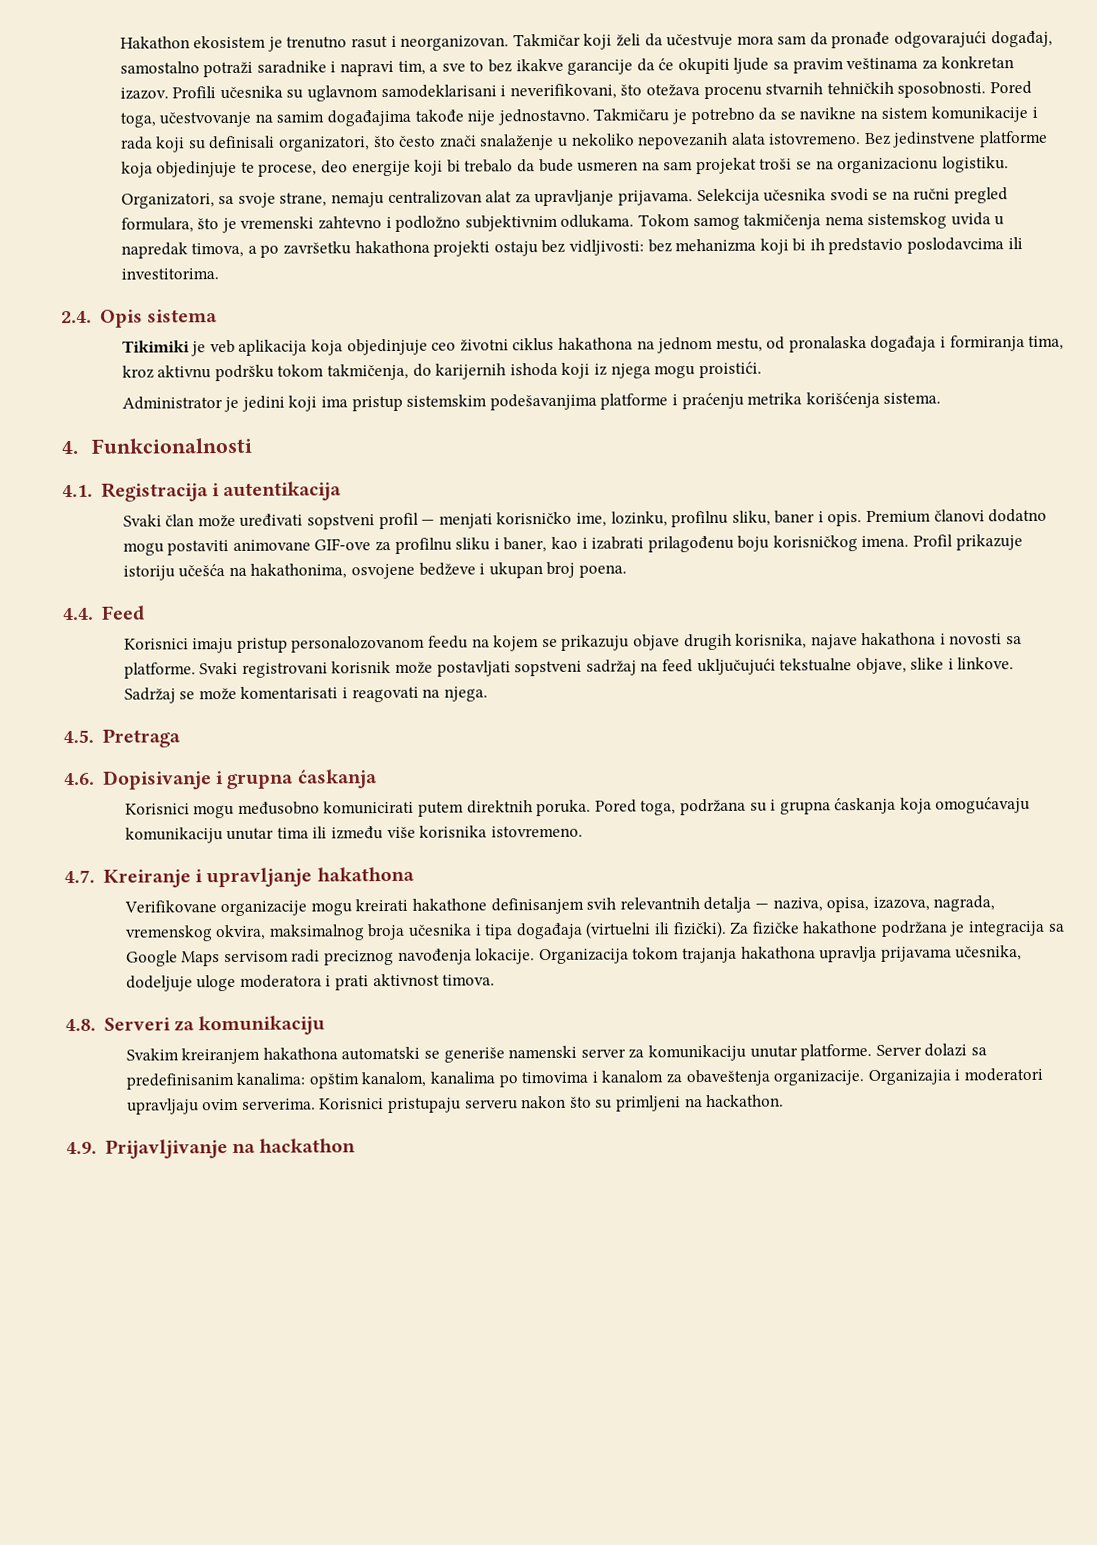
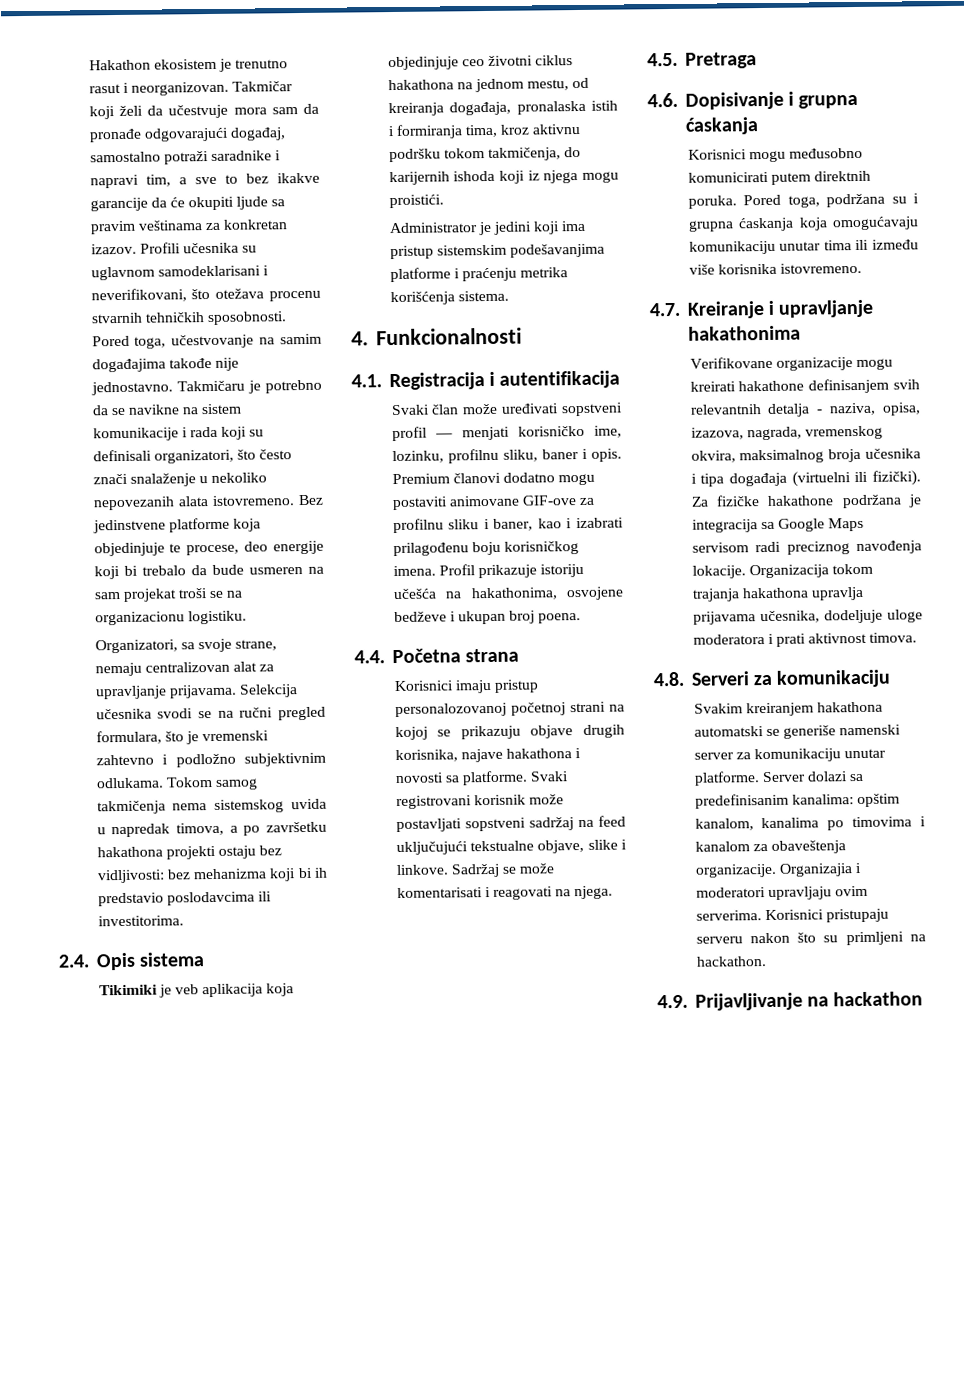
[788,335,937,353] pronalaska događaja -> [387,100,618,117] kreiranja događaja, pronalaska istih
[223,481,343,502] autentikacija -> [499,370,621,389] autentifikacija
[100,605,145,621] Feed -> [391,648,520,664] Početna strana
[291,635,540,653] personalozovanom feedu na kojem -> [394,701,625,718] [394,726,428,741] personalozovanoj početnoj strani na kojoj
[316,866,415,882] hakathona -> [687,325,801,341] hakathonima
[754,903,769,909] — -> [817,409,824,414] -

